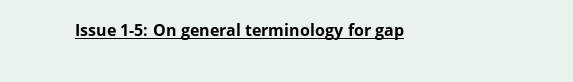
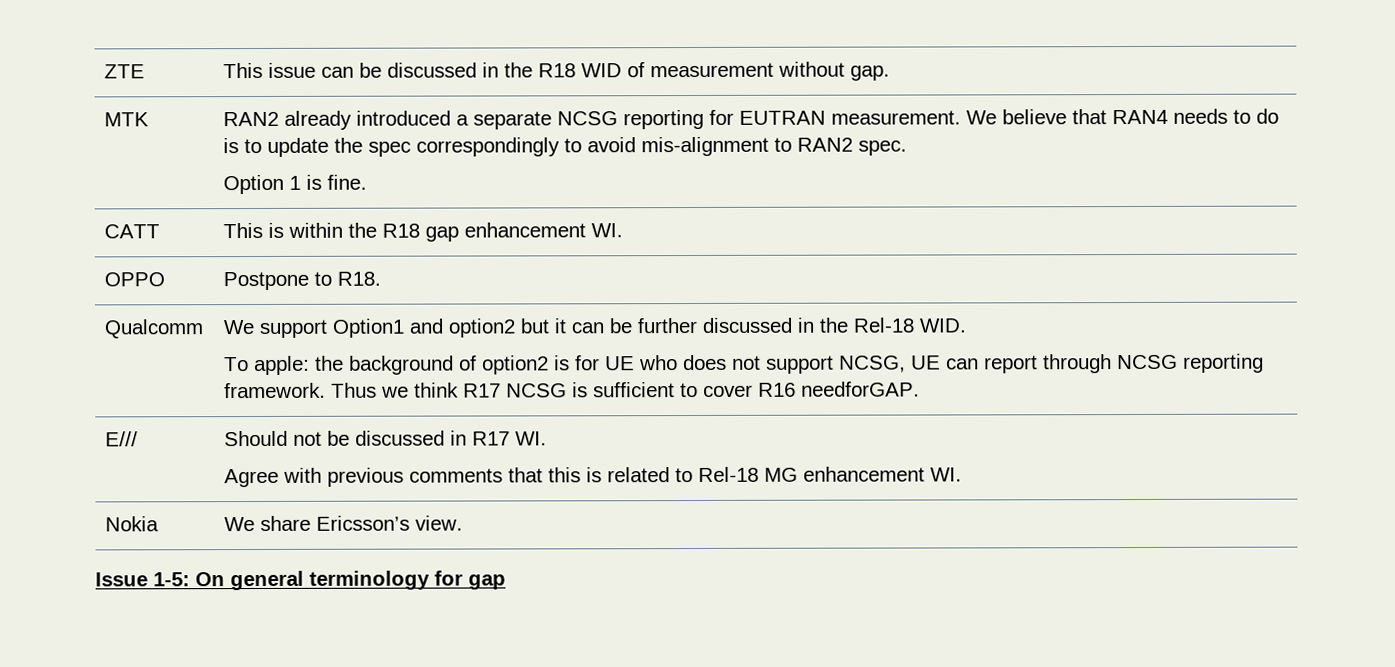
(75, 30) none -> [104,64,146,79] [223,61,891,81] [104,112,150,127] [223,108,1280,130] [223,136,908,157] [223,174,368,195] [104,224,161,239] [223,222,624,242] [104,272,166,287] [223,271,382,291] [104,319,205,339] [223,317,967,338] [224,353,1265,376] [224,381,921,399] [105,431,139,447] [224,430,548,447] [224,466,963,488] [105,516,160,532] [224,515,464,532] ZTE | This issue can be discussed in the R18 WID of measurement without gap. // MTK | RAN2 already introduced a separate NCSG reporting for EUTRAN measurement. We believe that RAN4 needs to do is to update the spec correspondingly to avoid mis-alignment to RAN2 spec. // Option 1 is fine. // CATT | This is within the R18 gap enhancement WI. // OPPO | Postpone to R18. // Qualcomm | We support Option1 and option2 but it can be further discussed in the Rel-18 WID. // To apple: the background of option2 is for UE who does not support NCSG, UE can report through NCSG reporting framework. Thus we think R17 NCSG is sufficient to cover R16 needforGAP. // E/// | Should not be discussed in R17 WI. // Agree with previous comments that this is related to Rel-18 MG enhancement WI. // Nokia | We share Ericsson’s view. //

